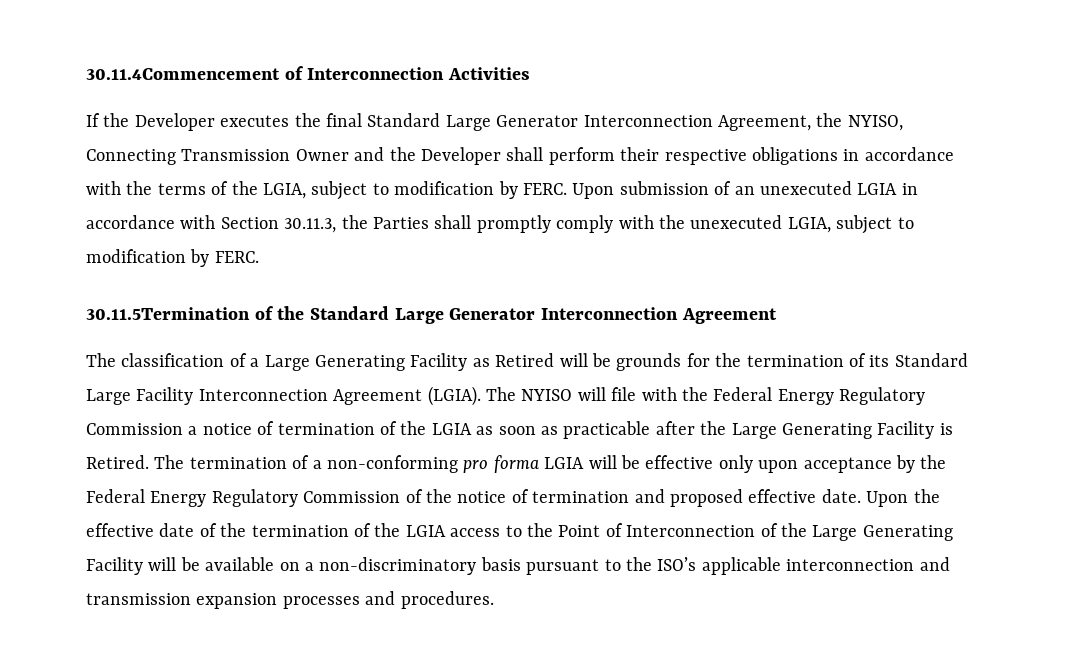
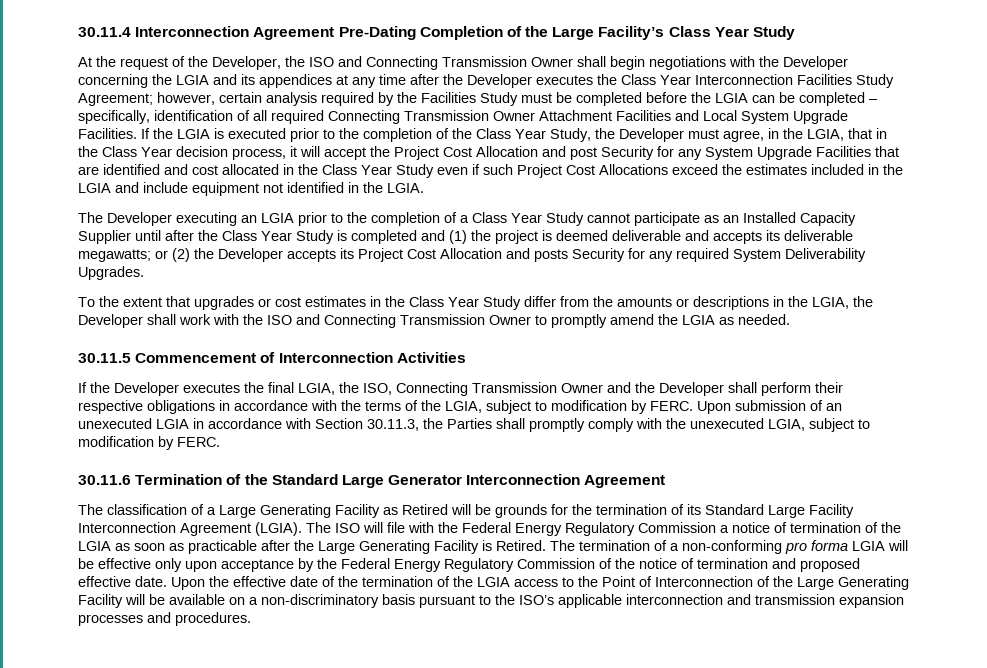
[86,68,280,80] 30.11.4Commencement -> [78,26,796,40] [78,56,848,70] [78,74,894,88] [78,92,878,106] [78,110,848,124] [78,128,887,142] [78,146,899,160] [78,164,903,178] [78,182,424,196] [78,212,856,226] [78,230,853,244] [78,248,866,262] [78,266,144,280] [78,296,873,310] [78,314,790,328] [78,353,257,363] 30.11.4 Interconnection Agreement Pre-Dating Completion of the Large Facility’s Class Year Study // At the request of the Developer, the ISO and Connecting Transmission Owner shall begin negotiations with the Developer concerning the LGIA and its appendices at any time after the Developer executes the Class Year Interconnection Facilities Study Agreement; however, certain analysis required by the Facilities Study must be completed before the LGIA can be completed – specifically, identification of all required Connecting Transmission Owner Attachment Facilities and Local System Upgrade Facilities. If the LGIA is executed prior to the completion of the Class Year Study, the Developer must agree, in the LGIA, that in the Class Year decision process, it will accept the Project Cost Allocation and post Security for any System Upgrade Facilities that are identified and cost allocated in the Class Year Study even if such Project Cost Allocations exceed the estimates included in the LGIA and include equipment not identified in the LGIA. // The Developer executing an LGIA prior to the completion of a Class Year Study cannot participate as an Installed Capacity Supplier until after the Class Year Study is completed and (1) the project is deemed deliverable and accepts its deliverable megawatts; or (2) the Developer accepts its Project Cost Allocation and posts Security for any required System Deliverability Upgrades. // To the extent that upgrades or cost estimates in the Class Year Study differ from the amounts or descriptions in the LGIA, the Developer shall work with the ISO and Connecting Transmission Owner to promptly amend the LGIA as needed. // 30.11.5 Commencement
[367,113,903,131] Standard Large Generator Interconnection Agreement, the NYISO, -> [298,382,392,395] LGIA, the ISO,
[86,307,250,320] 30.11.5Termination -> [78,474,223,485] 30.11.6 Termination
[521,389,573,401] NYISO -> [335,523,360,533] ISO

